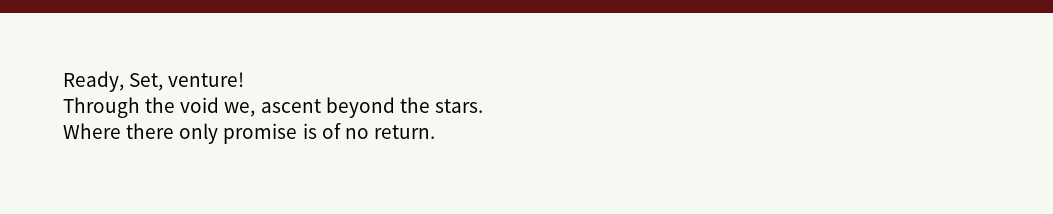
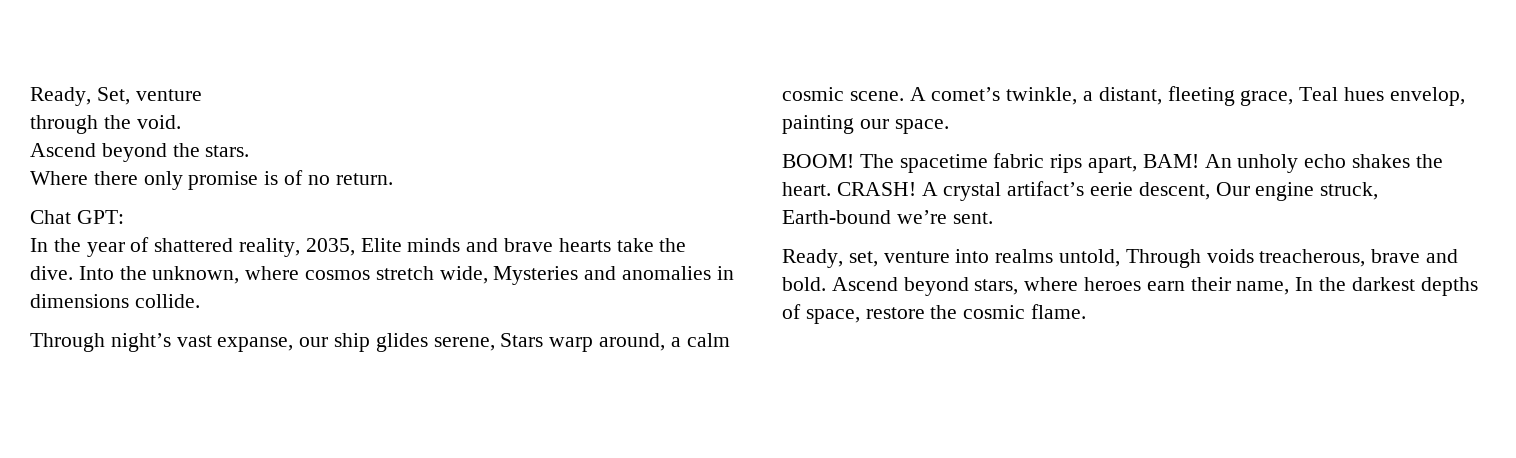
[168,72,245,87] [63,97,321,118] venture! // Through the void we, ascent -> [135,89,202,101] [30,115,181,134] [30,143,96,157] venture // through the void. // Ascend
(435, 132) none -> [30,210,124,224] [30,237,687,257] [30,266,734,285] [30,294,200,308] [30,333,730,352] [782,86,1465,106] [782,115,949,134] [782,153,1443,173] [782,181,1379,201] [782,210,993,224] [782,249,1459,268] [782,277,1478,296] [782,304,1087,324] // Chat GPT: // In the year of shattered reality, 2035, Elite minds and brave hearts take the dive. Into the unknown, where cosmos stretch wide, Mysteries and anomalies in dimensions collide. // Through night’s vast expanse, our ship glides serene, Stars warp around, a calm cosmic scene. A comet’s twinkle, a distant, fleeting grace, Teal hues envelop, painting our space. // BOOM! The spacetime fabric rips apart, BAM! An unholy echo shakes the heart. CRASH! A crystal artifact’s eerie descent, Our engine struck, Earth-bound we’re sent. // Ready, set, venture into realms untold, Through voids treacherous, brave and bold. Ascend beyond stars, where heroes earn their name, In the darkest depths of space, restore the cosmic flame.

